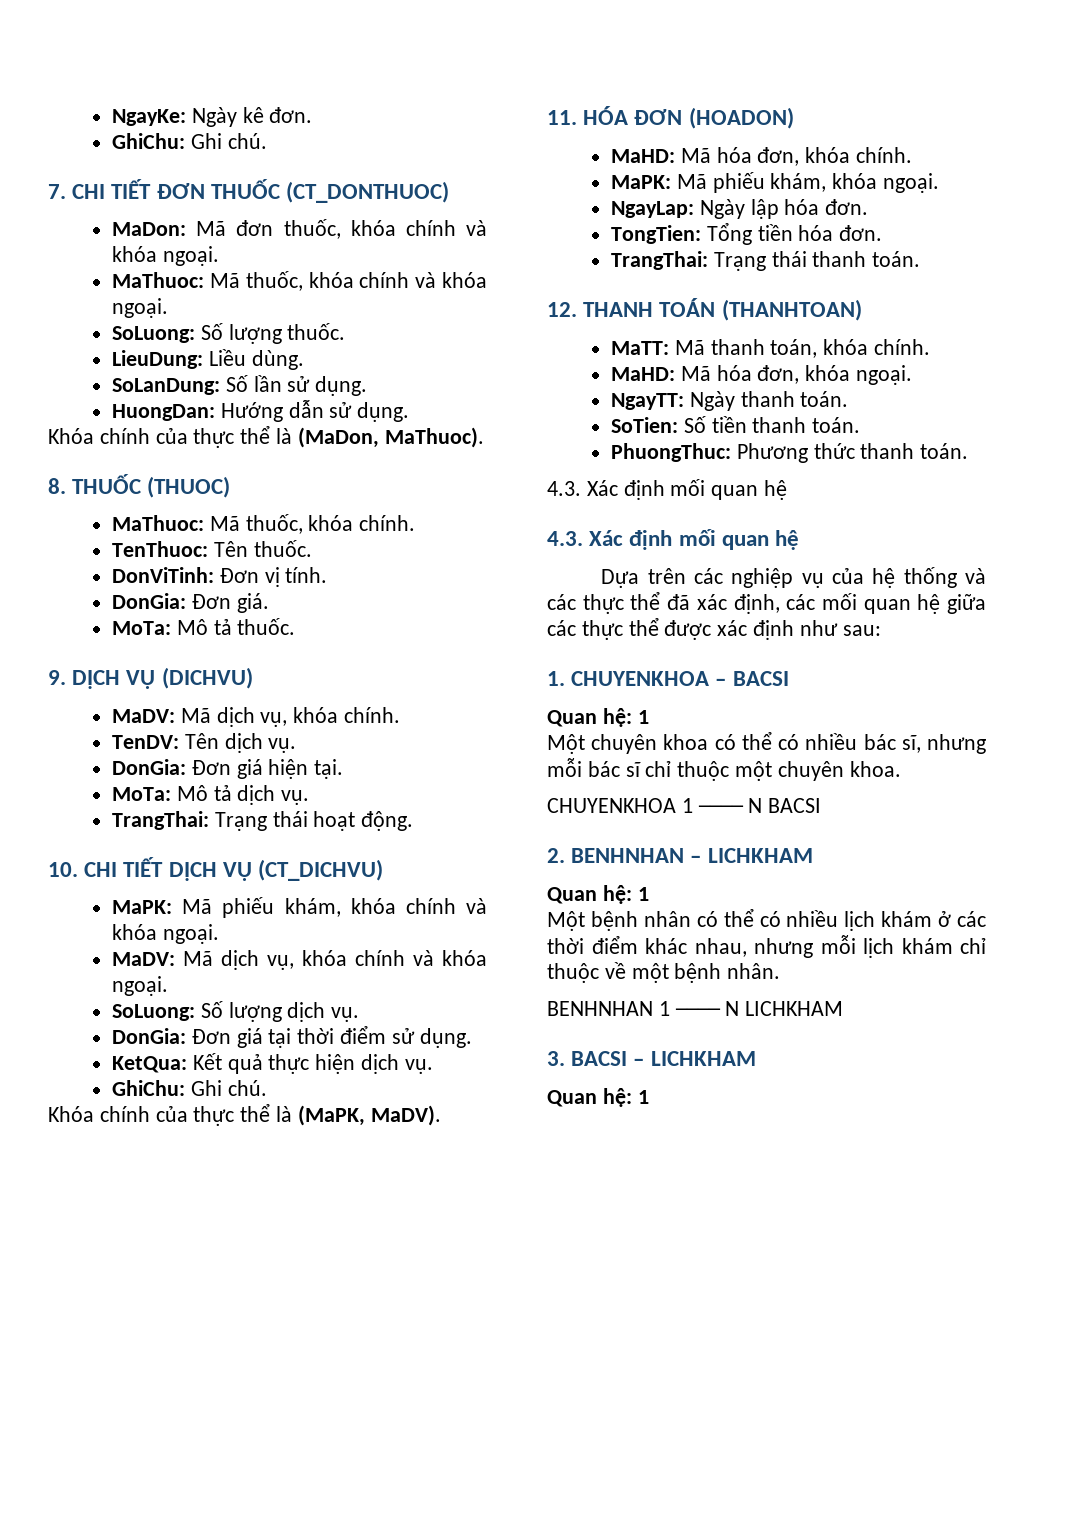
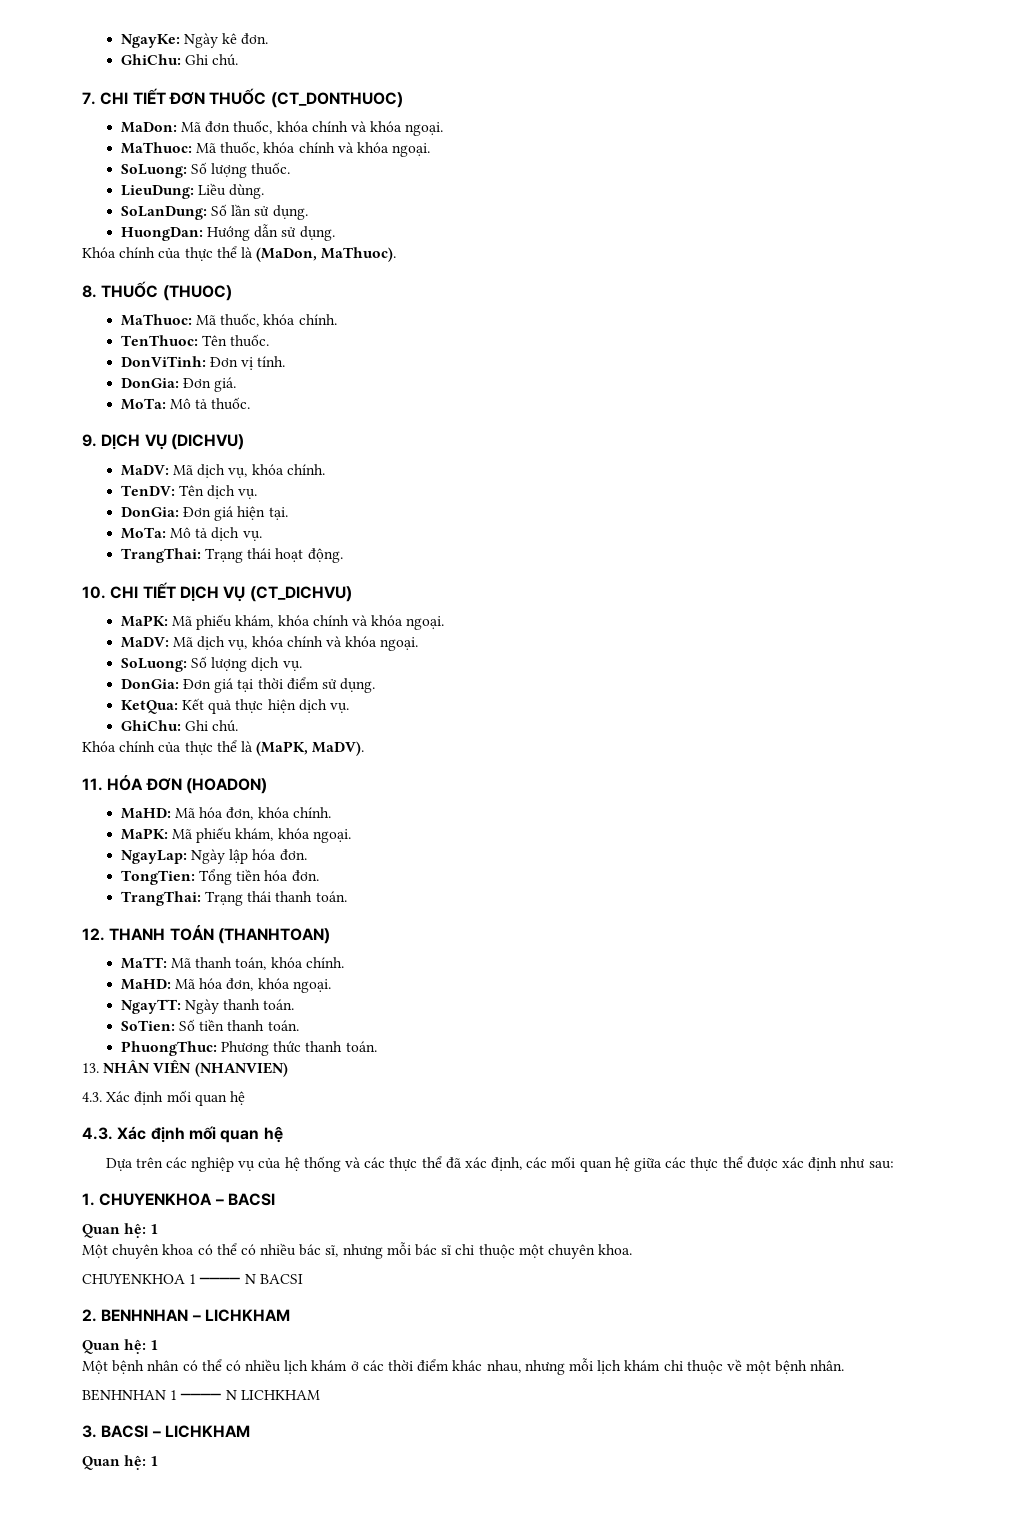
(969, 451) none -> [82,1059,288,1077] // 13. NHÂN VIÊN (NHANVIEN)

